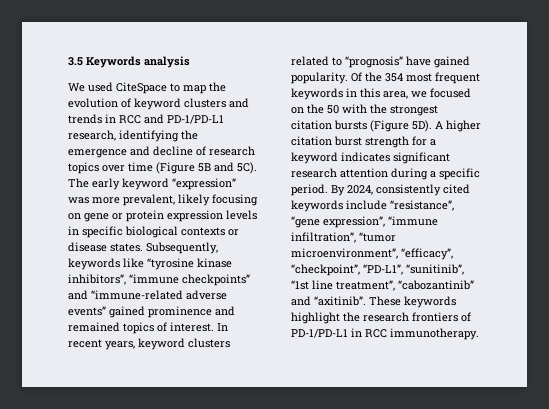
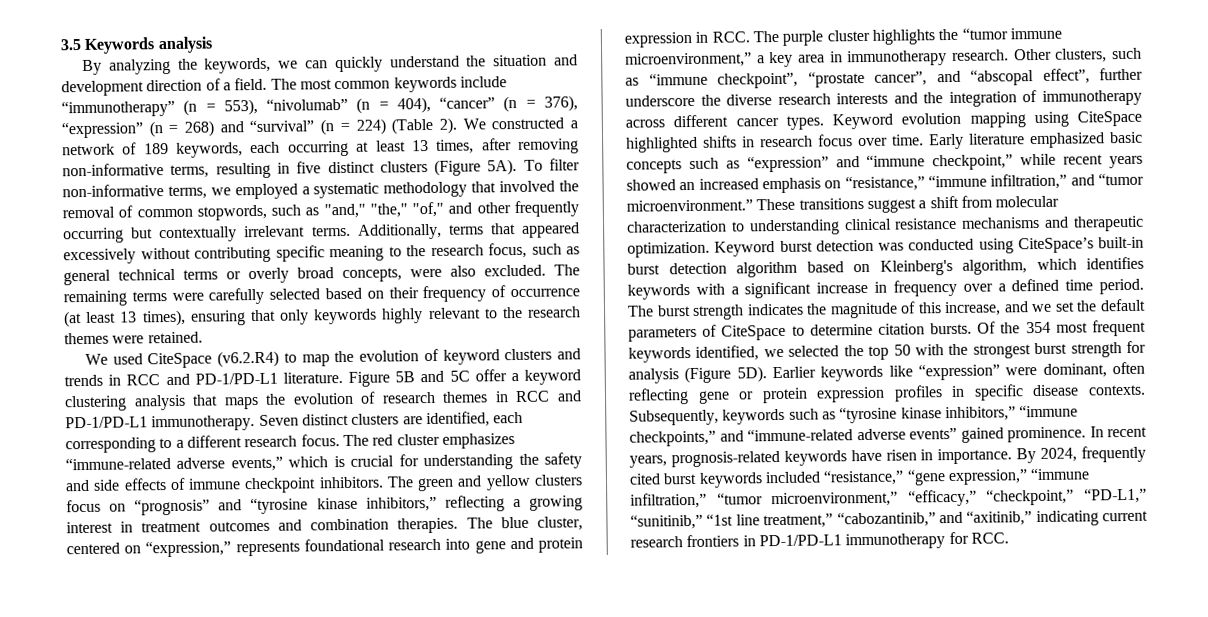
(190, 62) none -> [81,54,579,76] [61,76,507,97] [61,95,578,118] [61,117,578,139] [62,138,580,158] [62,158,581,179] [62,180,580,200] [62,200,579,221] [63,222,580,244] [63,242,580,265] [63,264,580,286] [63,285,581,307] [63,306,581,328] [64,331,203,345] // By analyzing the keywords, we can quickly understand the situation and development direction of a field. The most common keywords include “immunotherapy” (n = 553), “nivolumab” (n = 404), “cancer” (n = 376), “expression” (n = 268) and “survival” (n = 224) (Table 2). We constructed a network of 189 keywords, each occurring at least 13 times, after removing non-informative terms, resulting in five distinct clusters (Figure 5A). To filter non-informative terms, we employed a systematic methodology that involved the removal of common stopwords, such as "and," "the," "of," and other frequently occurring but contextually irrelevant terms. Additionally, terms that appeared excessively without contributing specific meaning to the research focus, such as general technical terms or overly broad concepts, were also excluded. The remaining terms were carefully selected based on their frequency of occurrence (at least 13 times), ensuring that only keywords highly relevant to the research themes were retained.
(167, 88) none -> [217,350,280,368] (v6.2.R4)
[68,130,198,142] [68,146,255,158] [68,162,257,174] [68,178,236,190] [68,194,258,206] [68,210,257,222] [68,226,239,238] [68,242,218,254] [68,258,232,270] [68,274,250,286] [68,290,227,300] [68,306,235,318] [68,322,228,334] [68,338,230,350] [291,56,470,68] [291,72,348,84] research, identifying the emergence and decline of research topics over time (Figure 5B and 5C). The early keyword “expression” was more prevalent, likely focusing on gene or protein expression levels in specific biological contexts or disease states. Subsequently, keywords like “tyrosine kinase inhibitors”, “immune checkpoints” and “immune-related adverse events” gained prominence and remained topics of interest. In recent years, keyword clusters related to “prognosis” have gained popularity. -> [282,369,582,387] [64,390,583,412] [65,411,524,432] [65,433,515,454] [65,452,583,472] [65,474,583,494] [66,495,583,516] [66,516,583,534] [66,537,583,558] [624,27,1062,48] [625,47,1142,68] [625,67,1143,89] [625,89,1142,108] [625,110,1142,130] [626,131,1143,153] [626,153,1143,174] [626,172,1144,194] [626,195,1060,213] [627,215,1144,236] [627,236,1144,258] [627,256,1144,278] [627,278,1144,300] [627,298,1146,320] [628,322,973,342] literature. Figure 5B and 5C offer a keyword clustering analysis that maps the evolution of research themes in RCC and PD-1/PD-L1 immunotherapy. Seven distinct clusters are identified, each corresponding to a different research focus. The red cluster emphasizes “immune-related adverse events,” which is crucial for understanding the safety and side effects of immune checkpoint inhibitors. The green and yellow clusters focus on “prognosis” and “tyrosine kinase inhibitors,” reflecting a growing interest in treatment outcomes and combination therapies. The blue cluster, centered on “expression,” represents foundational research into gene and protein expression in RCC. The purple cluster highlights the “tumor immune microenvironment,” a key area in immunotherapy research. Other clusters, such as “immune checkpoint”, “prostate cancer”, and “abscopal effect”, further underscore the diverse research interests and the integration of immunotherapy across different cancer types. Keyword evolution mapping using CiteSpace highlighted shifts in research focus over time. Early literature emphasized basic concepts such as “expression” and “immune checkpoint,” while recent years showed an increased emphasis on “resistance,” “immune infiltration,” and “tumor microenvironment.” These transitions suggest a shift from molecular characterization to understanding clinical resistance mechanisms and therapeutic optimization. Keyword burst detection was conducted using CiteSpace’s built-in burst detection algorithm based on Kleinberg's algorithm, which identifies keywords with a significant increase in frequency over a defined time period. The burst strength indicates the magnitude of this increase, and we set the default parameters of CiteSpace to determine citation bursts.
[346,88,471,99] [291,104,438,116] [291,120,481,132] [291,136,436,148] [291,152,450,164] [291,168,480,180] [291,184,470,196] [291,200,454,212] [291,216,438,228] [291,232,396,243] [291,248,453,260] [291,264,464,276] [291,280,474,291] [291,296,456,308] [291,312,471,324] [291,328,479,340] in this area, we focused on the 50 with the strongest citation bursts (Figure 5D). A higher citation burst strength for a keyword indicates significant research attention during a specific period. By 2024, consistently cited keywords include “resistance”, “gene expression”, “immune infiltration”, “tumor microenvironment”, “efficacy”, “checkpoint”, “PD-L1”, “sunitinib”, “1st line treatment”, “cabozantinib” and “axitinib”. These keywords highlight the research frontiers of PD-1/PD-L1 in RCC immunotherapy. -> [695,340,1146,361] [628,361,1145,384] [628,384,1146,405] [629,404,1079,426] [629,426,1147,447] [629,445,1146,468] [629,467,1091,488] [630,487,1147,509] [630,510,1148,530] [630,531,1009,550] identified, we selected the top 50 with the strongest burst strength for analysis (Figure 5D). Earlier keywords like “expression” were dominant, often reflecting gene or protein expression profiles in specific disease contexts. Subsequently, keywords such as “tyrosine kinase inhibitors,” “immune checkpoints,” and “immune-related adverse events” gained prominence. In recent years, prognosis-related keywords have risen in importance. By 2024, frequently cited burst keywords included “resistance,” “gene expression,” “immune infiltration,” “tumor microenvironment,” “efficacy,” “checkpoint,” “PD-L1,” “sunitinib,” “1st line treatment,” “cabozantinib,” and “axitinib,” indicating current research frontiers in PD-1/PD-L1 immunotherapy for RCC.

